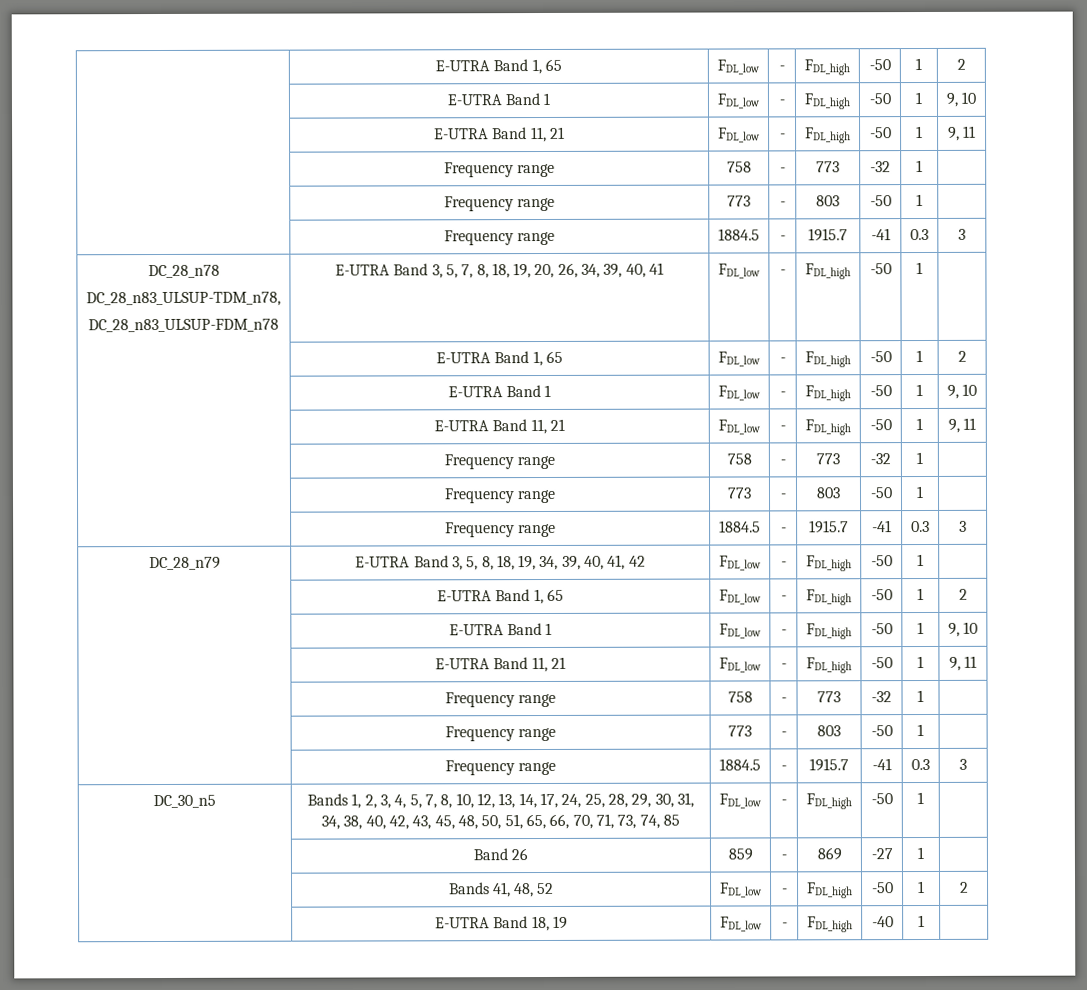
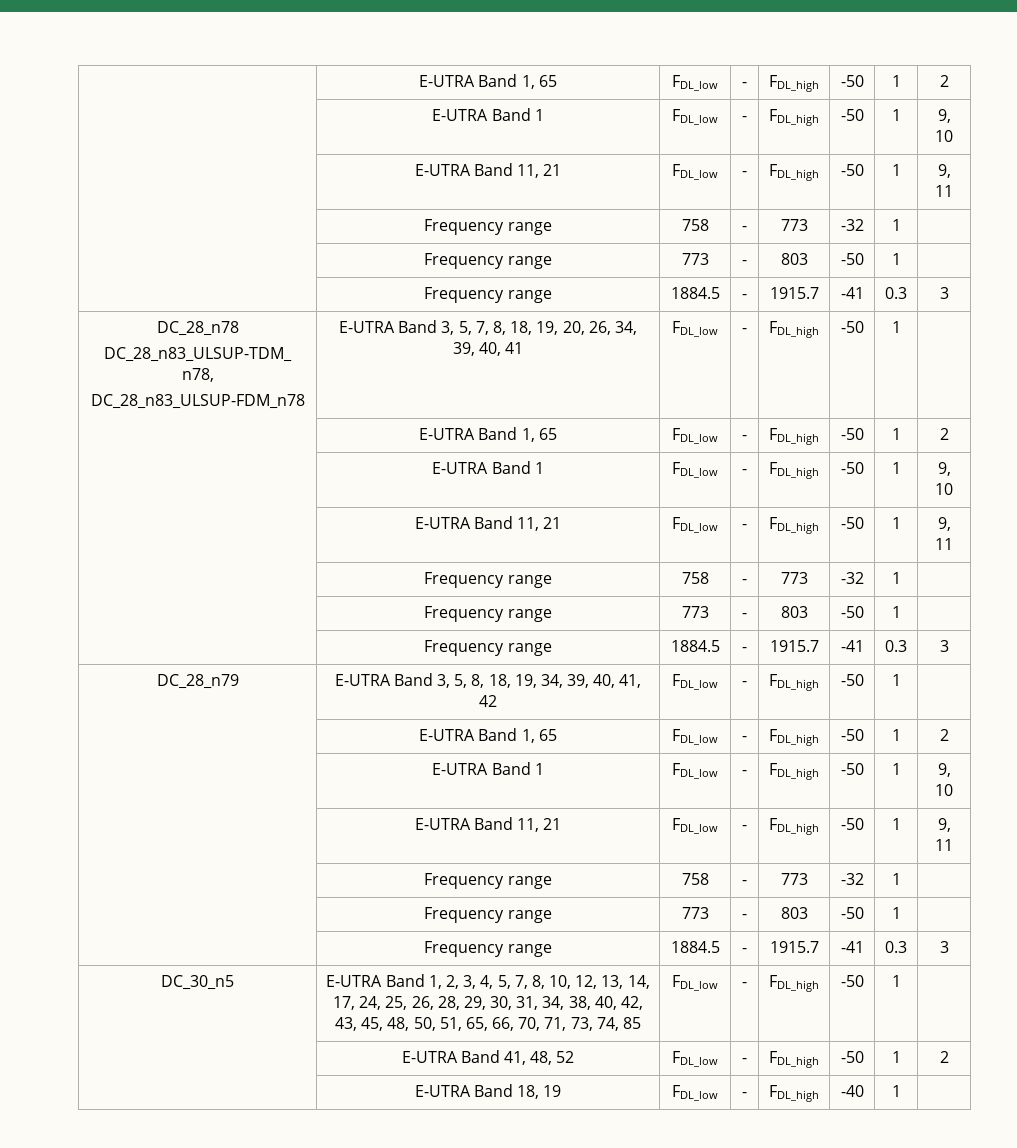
[307,793,349,806] Bands -> [326,974,425,987] E-UTRA Band
(605, 800) none -> [411,996,434,1010] 26,
[472,848,529,861] [727,848,753,861] [780,854,787,860] [816,847,842,861] [870,848,893,860] [917,847,924,860] [448,882,490,895] Band 26 | 859 | - | 869 | -27 | 1 | // | Bands -> [401,1050,500,1063] E-UTRA Band

